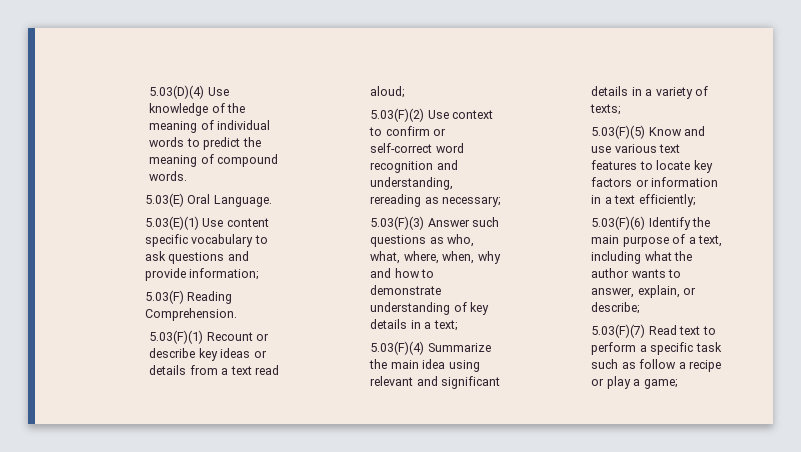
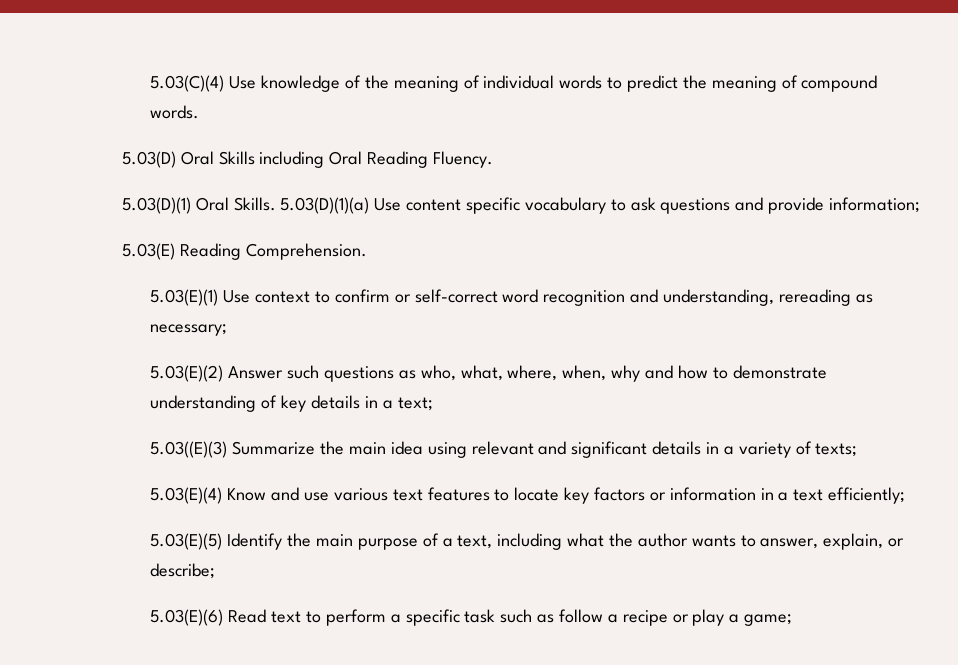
[149,85,205,99] 5.03(D)(4) -> [150,75,225,92] 5.03(C)(4)
[144,193,272,207] [144,216,199,230] 5.03(E) Oral Language. // 5.03(E)(1) -> [121,151,493,168] [121,197,370,214] 5.03(D) Oral Skills including Oral Reading Fluency. // 5.03(D)(1) Oral Skills. 5.03(D)(1)(a)
[144,290,184,304] 5.03(F) -> [121,243,175,260] 5.03(E)
[149,330,270,344] [149,348,267,361] [149,365,279,375] [370,86,406,98] [370,108,425,122] 5.03(F)(1) Recount or describe key ideas or details from a text read aloud; // 5.03(F)(2) -> [150,289,219,306] 5.03(E)(1)
[370,216,425,230] 5.03(F)(3) -> [150,365,224,382] 5.03(E)(2)
[370,341,425,355] 5.03(F)(4) -> [150,441,228,458] 5.03((E)(3)
[591,125,646,139] 5.03(F)(5) -> [150,487,223,504] 5.03(E)(4)
[591,216,646,230] 5.03(F)(6) -> [150,533,223,550] 5.03(E)(5)
[591,324,646,338] 5.03(F)(7) -> [150,609,224,626] 5.03(E)(6)

